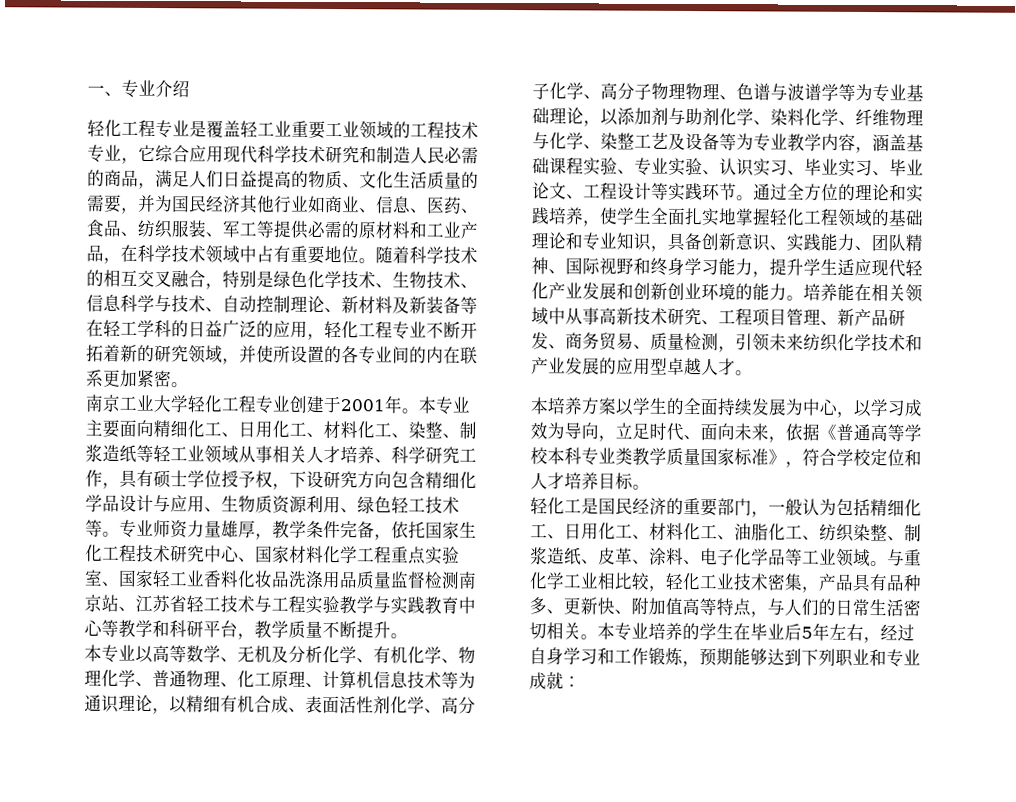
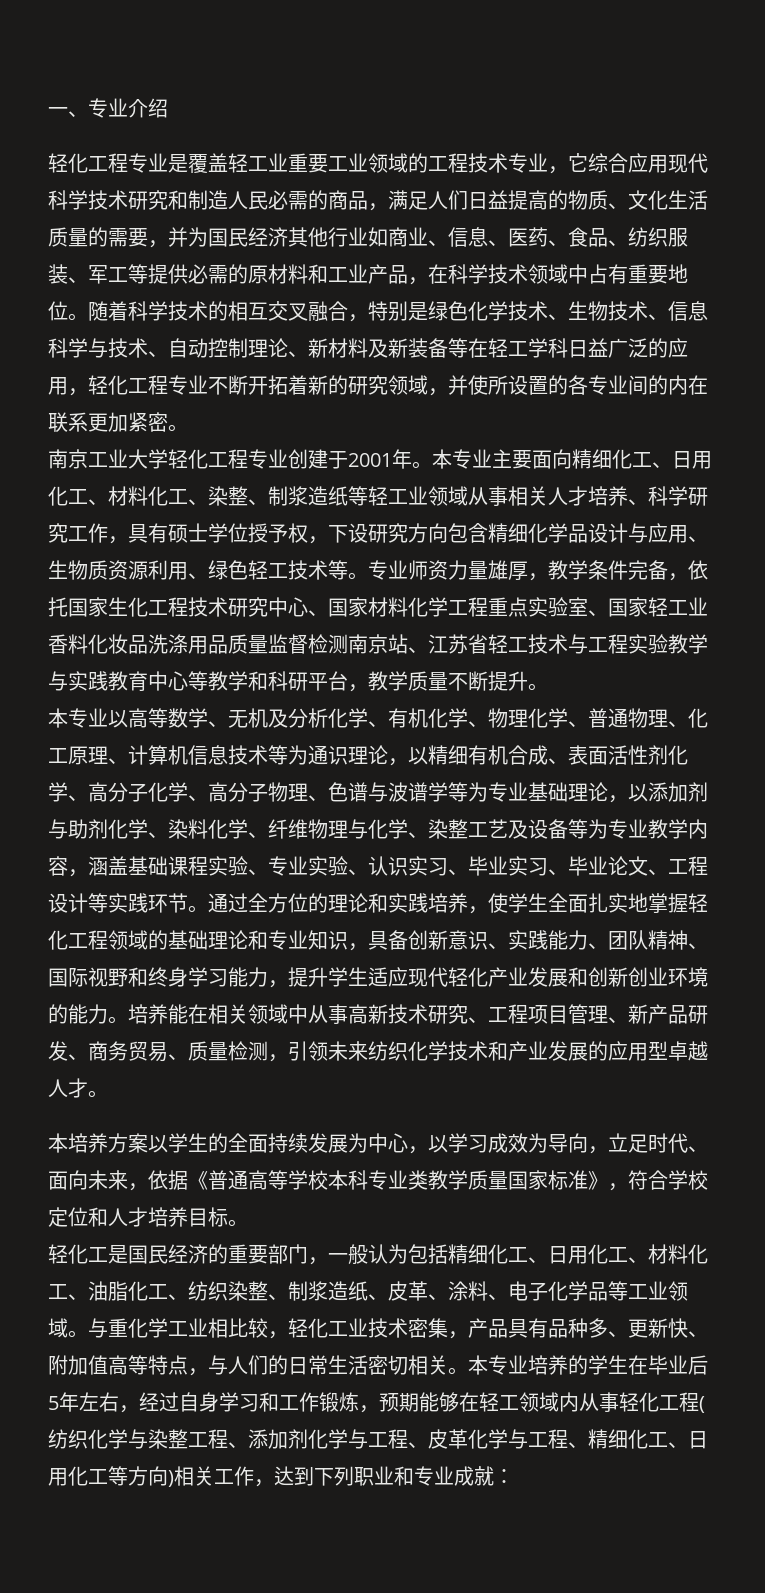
[171,320,189,338] 的 -> (568, 348) none
[685,82,720,101] 物理 -> (308, 792) none
(768, 657) none -> [459,1392,705,1413] [48,1429,708,1449] [48,1466,274,1487] 在轻工领域内从事轻化工程(纺织化学与染整工程、添加剂化学与工程、皮革化学与工程、精细化工、日用化工等方向)相关工作，

